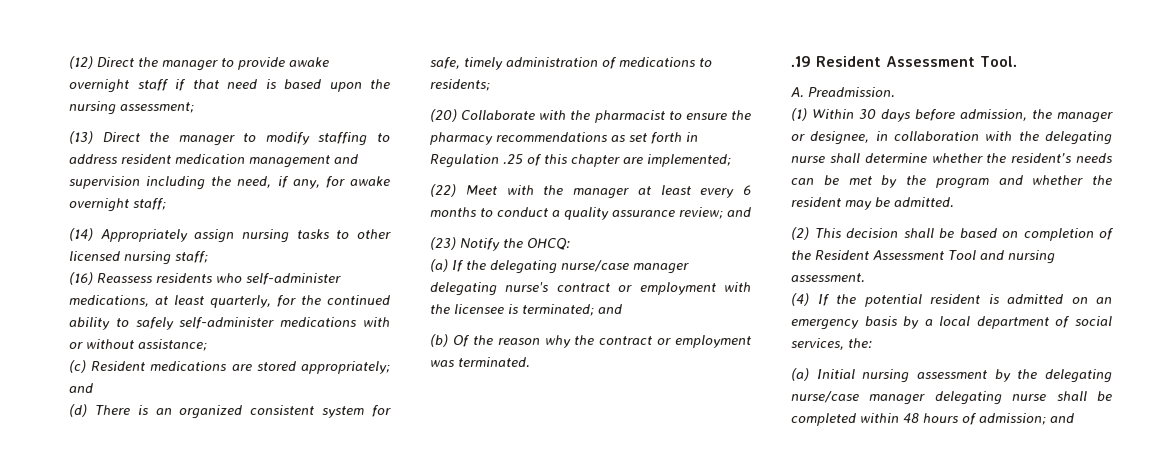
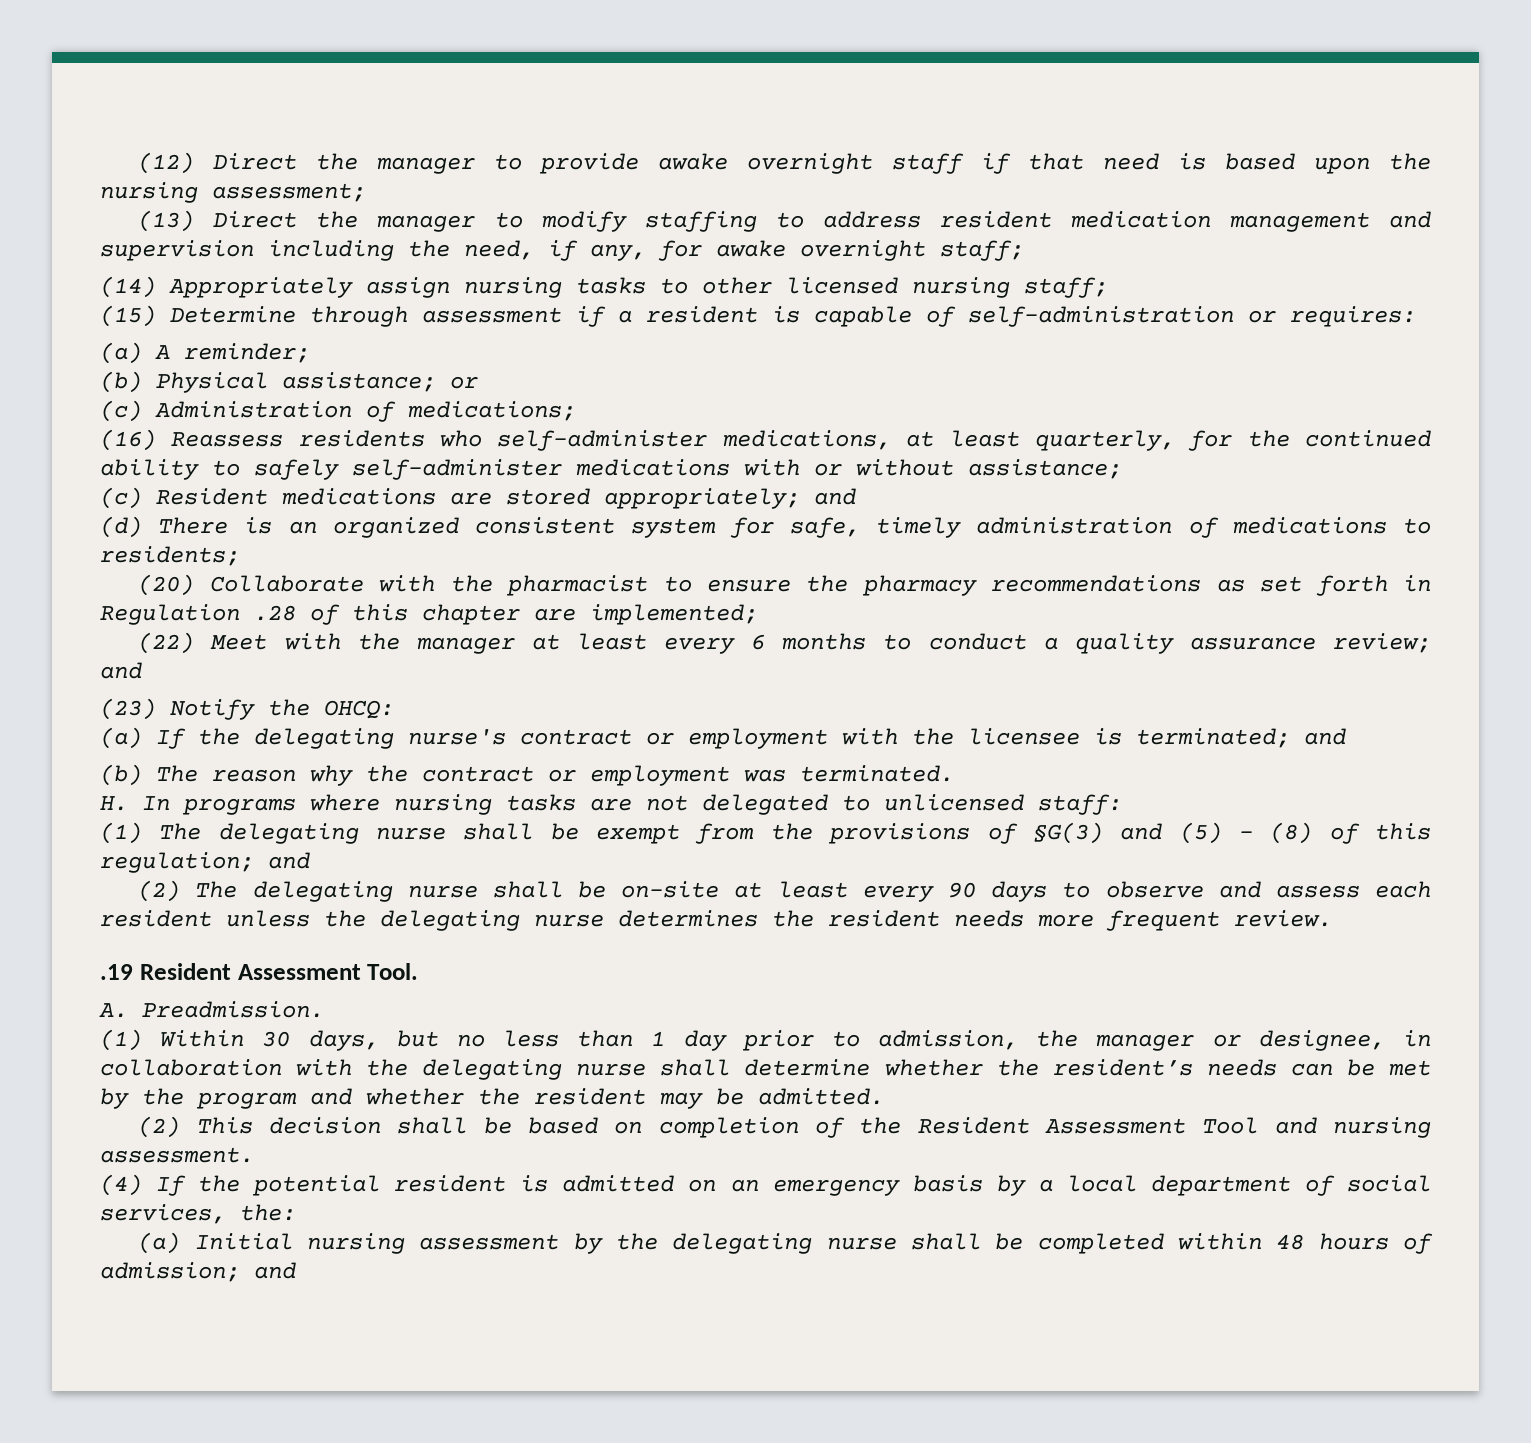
(208, 257) none -> [100,305,1416,327] [100,342,310,364] [100,371,478,393] [100,400,576,422] // (15) Determine through assessment if a resident is capable of self-administration or requires: // (a) A reminder; // (b) Physical assistance; or // (c) Administration of medications;
[503,154,523,165] .25 -> [254,605,296,621] .28
[561,260,689,274] [430,282,497,296] nurse/case manager delegating -> (394, 738) none
[452,335,493,347] Of the -> [156,765,198,782] The
(530, 362) none -> [100,794,1122,815] [100,822,1431,844] [100,852,310,873] [138,880,1431,902] [100,910,1332,931] // H. In programs where nursing tasks are not delegated to unlicensed staff: // (1) The delegating nurse shall be exempt from the provisions of §G(3) and (5) - (8) of this regulation; and // (2) The delegating nurse shall be on-site at least every 90 days to observe and assess each resident unless the delegating nurse determines the resident needs more frequent review.
[881,109,955,122] days before -> [308,1030,860,1051] days, but no less than 1 day prior to
[791,391,1002,405] nurse/case manager delegating -> (813, 1243) none

